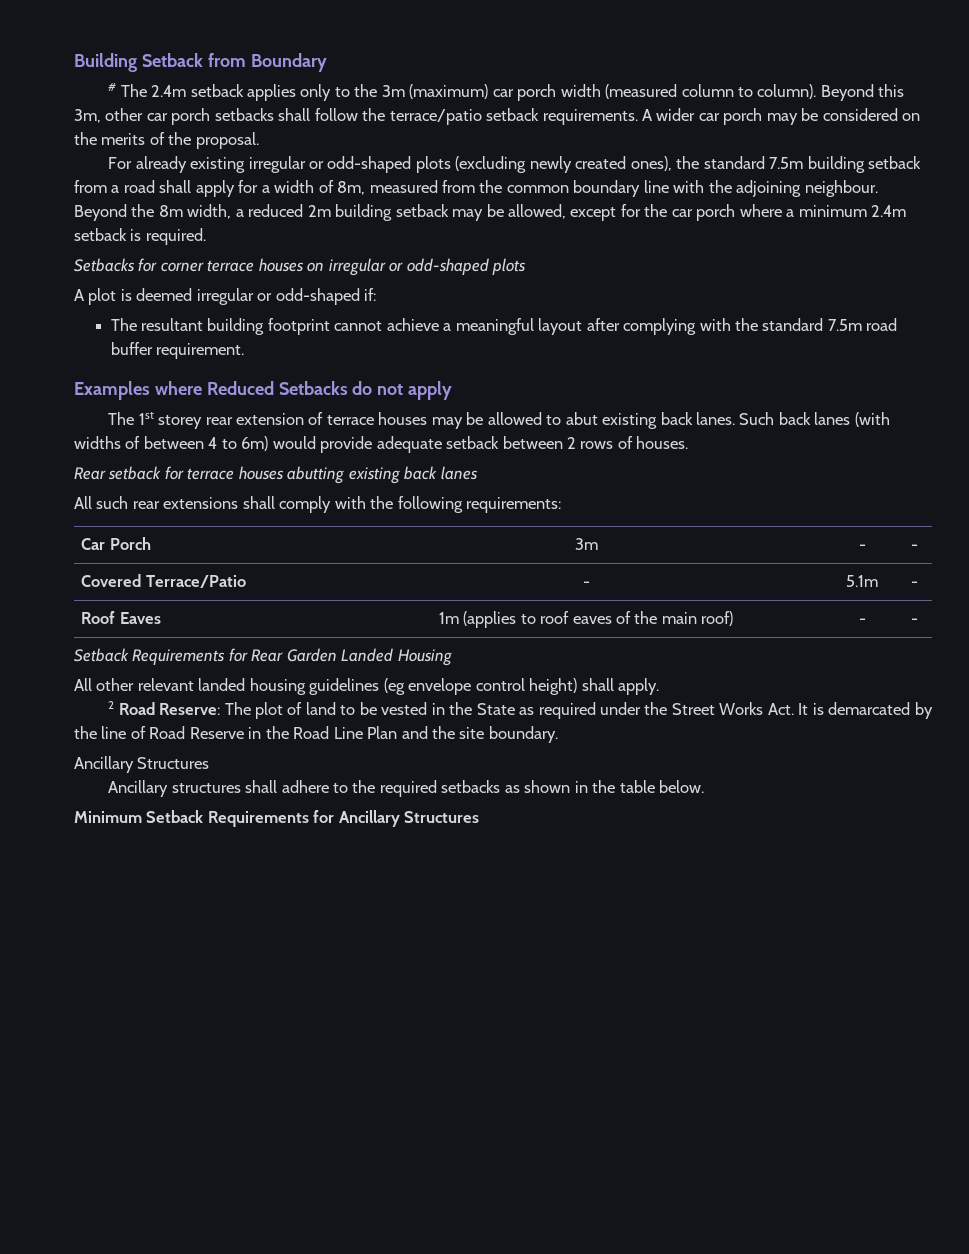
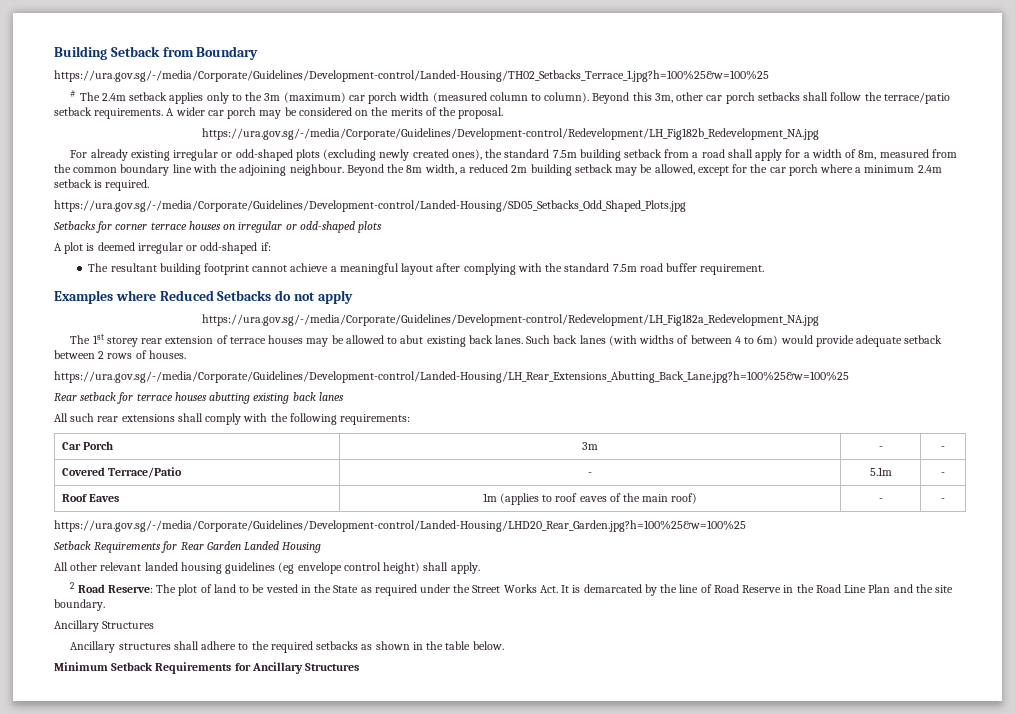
(327, 62) none -> [54,70,769,82] // https://ura.gov.sg/-/media/Corporate/Guidelines/Development-control/Landed-Housing/TH02_Setbacks_Terrace_1.jpg?h=100%25&w=100%25
(259, 140) none -> [201,128,819,140] // https://ura.gov.sg/-/media/Corporate/Guidelines/Development-control/Redevelopment/LH_Fig182b_Redevelopment_NA.jpg
(206, 236) none -> [54,200,686,212] // https://ura.gov.sg/-/media/Corporate/Guidelines/Development-control/Landed-Housing/SD05_Setbacks_Odd_Shaped_Plots.jpg
(453, 390) none -> [201,314,819,326] // https://ura.gov.sg/-/media/Corporate/Guidelines/Development-control/Redevelopment/LH_Fig182a_Redevelopment_NA.jpg
(689, 442) none -> [54,371,849,383] // https://ura.gov.sg/-/media/Corporate/Guidelines/Development-control/Landed-Housing/LH_Rear_Extensions_Abutting_Back_Lane.jpg?h=100%25&w=100%25
(918, 621) none -> [54,520,746,532] // https://ura.gov.sg/-/media/Corporate/Guidelines/Development-control/Landed-Housing/LHD20_Rear_Garden.jpg?h=100%25&w=100%25

